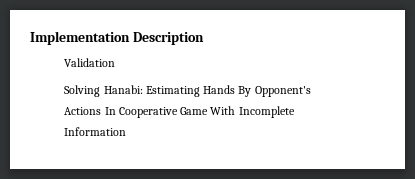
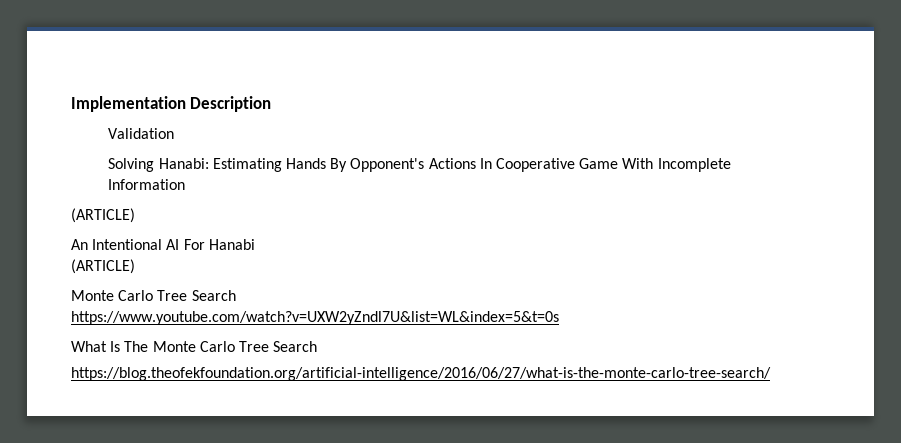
(127, 131) none -> [71,208,135,223] [71,239,255,250] [71,259,135,274] [71,290,236,301] [71,311,559,325] [71,341,318,352] [71,367,771,381] // (ARTICLE) // An Intentional AI For Hanabi // (ARTICLE) // Monte Carlo Tree Search // https://www.youtube.com/watch?v=UXW2yZndl7U&list=WL&index=5&t=0s // What Is The Monte Carlo Tree Search // https://blog.theofekfoundation.org/artificial-intelligence/2016/06/27/what-is-the-monte-carlo-tree-search/

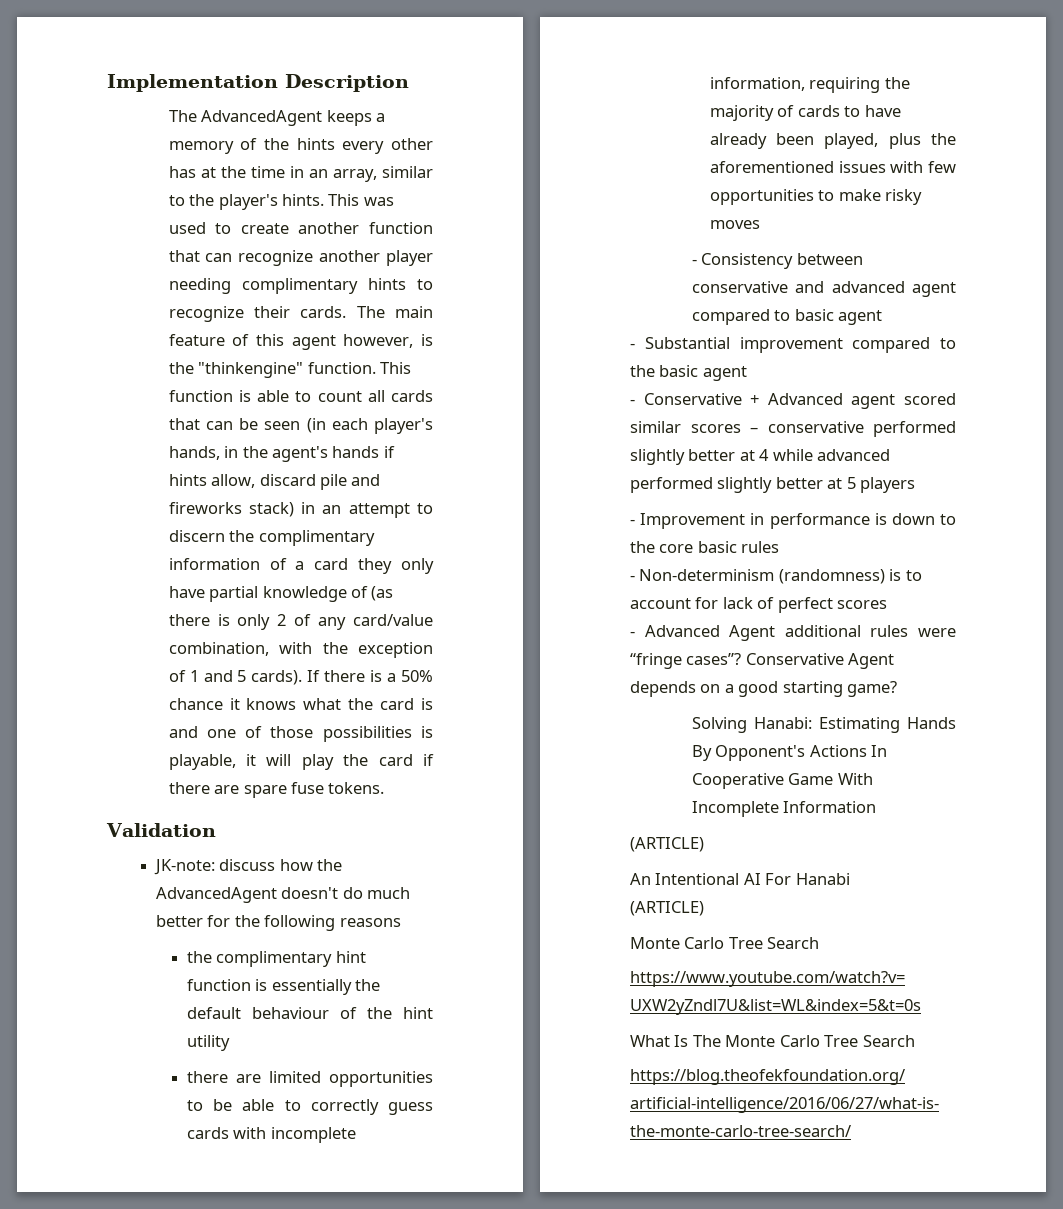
[108,128,175,139] Validation -> [168,110,386,126] [168,138,434,154] [168,166,433,182] [168,194,394,210] [168,222,434,234] [168,250,434,266] [168,278,433,294] [168,306,434,322] [168,334,434,350] [168,362,412,378] [168,390,434,402] [168,418,434,434] [168,446,395,462] [168,474,381,490] [168,502,434,518] [168,530,375,546] [168,558,435,574] [168,586,394,602] [168,614,433,630] [168,642,433,658] [168,670,433,685] [168,698,434,710] [168,726,434,742] [168,754,435,770] [168,782,385,798] [106,823,216,837] [153,859,343,875] [155,887,411,903] [155,915,401,931] [186,951,366,967] [186,979,381,995] [186,1007,433,1019] [186,1035,230,1051] [186,1071,433,1087] [186,1099,433,1115] [186,1127,356,1143] [709,77,910,93] [709,105,901,121] [709,133,956,149] [709,161,956,173] [709,189,923,205] [709,220,760,229] [691,253,863,269] [691,281,956,297] [691,309,883,325] [630,337,956,353] [630,365,747,381] [630,393,956,409] [630,421,956,437] [630,449,891,465] [630,477,916,493] [630,513,956,529] [630,541,780,553] [630,569,922,584] [630,597,888,613] [630,625,956,641] [630,653,895,669] [630,681,898,697] The AdvancedAgent keeps a memory of the hints every other has at the time in an array, similar to the player's hints. This was used to create another function that can recognize another player needing complimentary hints to recognize their cards. The main feature of this agent however, is the "thinkengine" function. This function is able to count all cards that can be seen (in each player's hands, in the agent's hands if hints allow, discard pile and fireworks stack) in an attempt to discern the complimentary information of a card they only have partial knowledge of (as there is only 2 of any card/value combination, with the exception of 1 and 5 cards). If there is a 50% chance it knows what the card is and one of those possibilities is playable, it will play the card if there are spare fuse tokens. // Validation // JK-note: discuss how the AdvancedAgent doesn't do much better for the following reasons // the complimentary hint function is essentially the default behaviour of the hint utility // there are limited opportunities to be able to correctly guess cards with incomplete information, requiring the majority of cards to have already been played, plus the aforementioned issues with few opportunities to make risky moves // - Consistency between conservative and advanced agent compared to basic agent // - Substantial improvement compared to the basic agent // - Conservative + Advanced agent scored similar scores – conservative performed slightly better at 4 while advanced performed slightly better at 5 players // - Improvement in performance is down to the core basic rules // - Non-determinism (randomness) is to account for lack of perfect scores // - Advanced Agent additional rules were “fringe cases”? Conservative Agent depends on a good starting game?

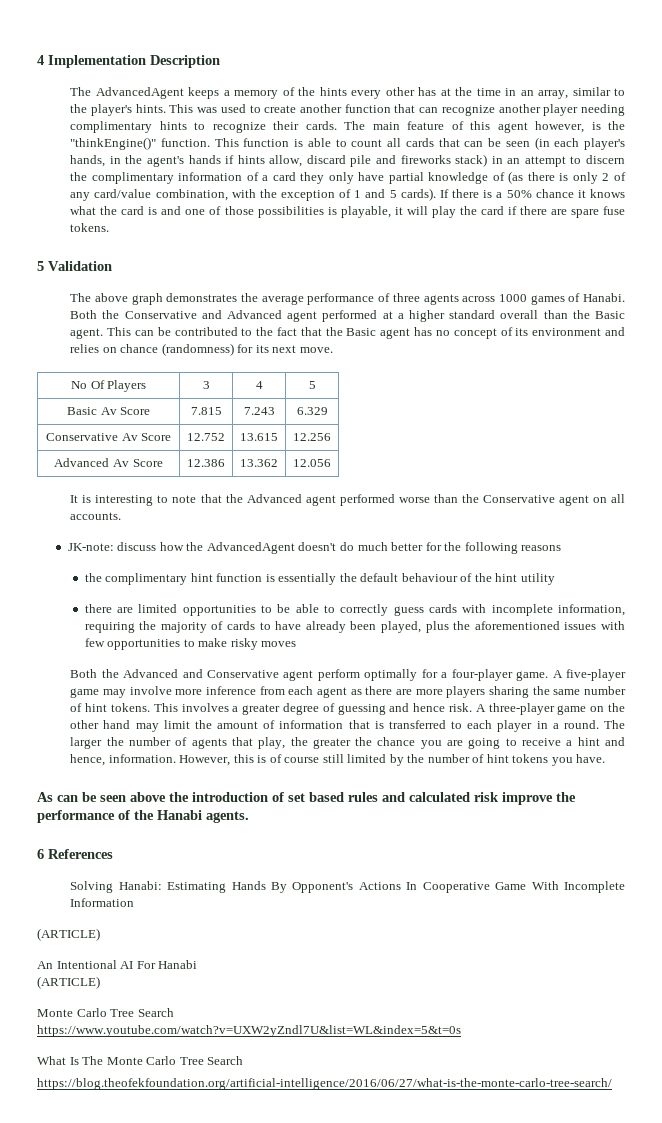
(107, 83) none -> [37,55,44,65] 4
[198,362,304,378] "thinkengine" -> [70,137,157,150] "thinkEngine()"
(385, 788) none -> [37,261,44,271] 5
(216, 830) none -> [70,293,625,305] [70,310,625,322] [70,327,626,339] [70,343,333,356] [70,380,147,392] [202,381,210,389] [255,381,263,389] [308,381,316,389] [66,407,151,415] [190,407,222,415] [243,407,275,415] [296,407,328,415] [45,433,172,441] [187,433,225,441] [240,433,278,441] [293,433,331,441] [54,458,163,467] [187,459,225,467] [240,459,278,467] [293,459,331,467] [70,494,626,506] [70,512,122,520] // The above graph demonstrates the average performance of three agents across 1000 games of Hanabi. Both the Conservative and Advanced agent performed at a higher standard overall than the Basic agent. This can be contributed to the fact that the Basic agent has no concept of its environment and relies on chance (randomness) for its next move. // No Of Players | 3 | 4 | 5 // Basic Av Score | 7.815 | 7.243 | 6.329 // Conservative Av Score | 12.752 | 13.615 | 12.256 // Advanced Av Score | 12.386 | 13.362 | 12.056 // It is interesting to note that the Advanced agent performed worse than the Conservative agent on all accounts.
[691,253,863,269] [691,281,956,297] [691,309,883,325] [630,337,956,353] [630,365,747,381] [630,393,956,409] [630,421,956,437] [630,449,891,465] [630,477,916,493] [630,513,956,529] [630,541,780,553] [630,569,922,584] [630,597,888,613] [630,625,956,641] [630,653,895,669] [630,681,898,697] - Consistency between conservative and advanced agent compared to basic agent // - Substantial improvement compared to the basic agent // - Conservative + Advanced agent scored similar scores – conservative performed slightly better at 4 while advanced performed slightly better at 5 players // - Improvement in performance is down to the core basic rules // - Non-determinism (randomness) is to account for lack of perfect scores // - Advanced Agent additional rules were “fringe cases”? Conservative Agent depends on a good starting game? -> [70,669,626,681] [70,686,627,698] [70,703,625,715] [70,720,626,732] [70,737,626,749] [70,754,606,766] [37,792,576,805] [37,810,249,823] [37,849,113,859] Both the Advanced and Conservative agent perform optimally for a four-player game. A five-player game may involve more inference from each agent as there are more players sharing the same number of hint tokens. This involves a greater degree of guessing and hence risk. A three-player game on the other hand may limit the amount of information that is transferred to each player in a round. The larger the number of agents that play, the greater the chance you are going to receive a hint and hence, information. However, this is of course still limited by the number of hint tokens you have. // As can be seen above the introduction of set based rules and calculated risk improve the performance of the Hanabi agents. // 6 References

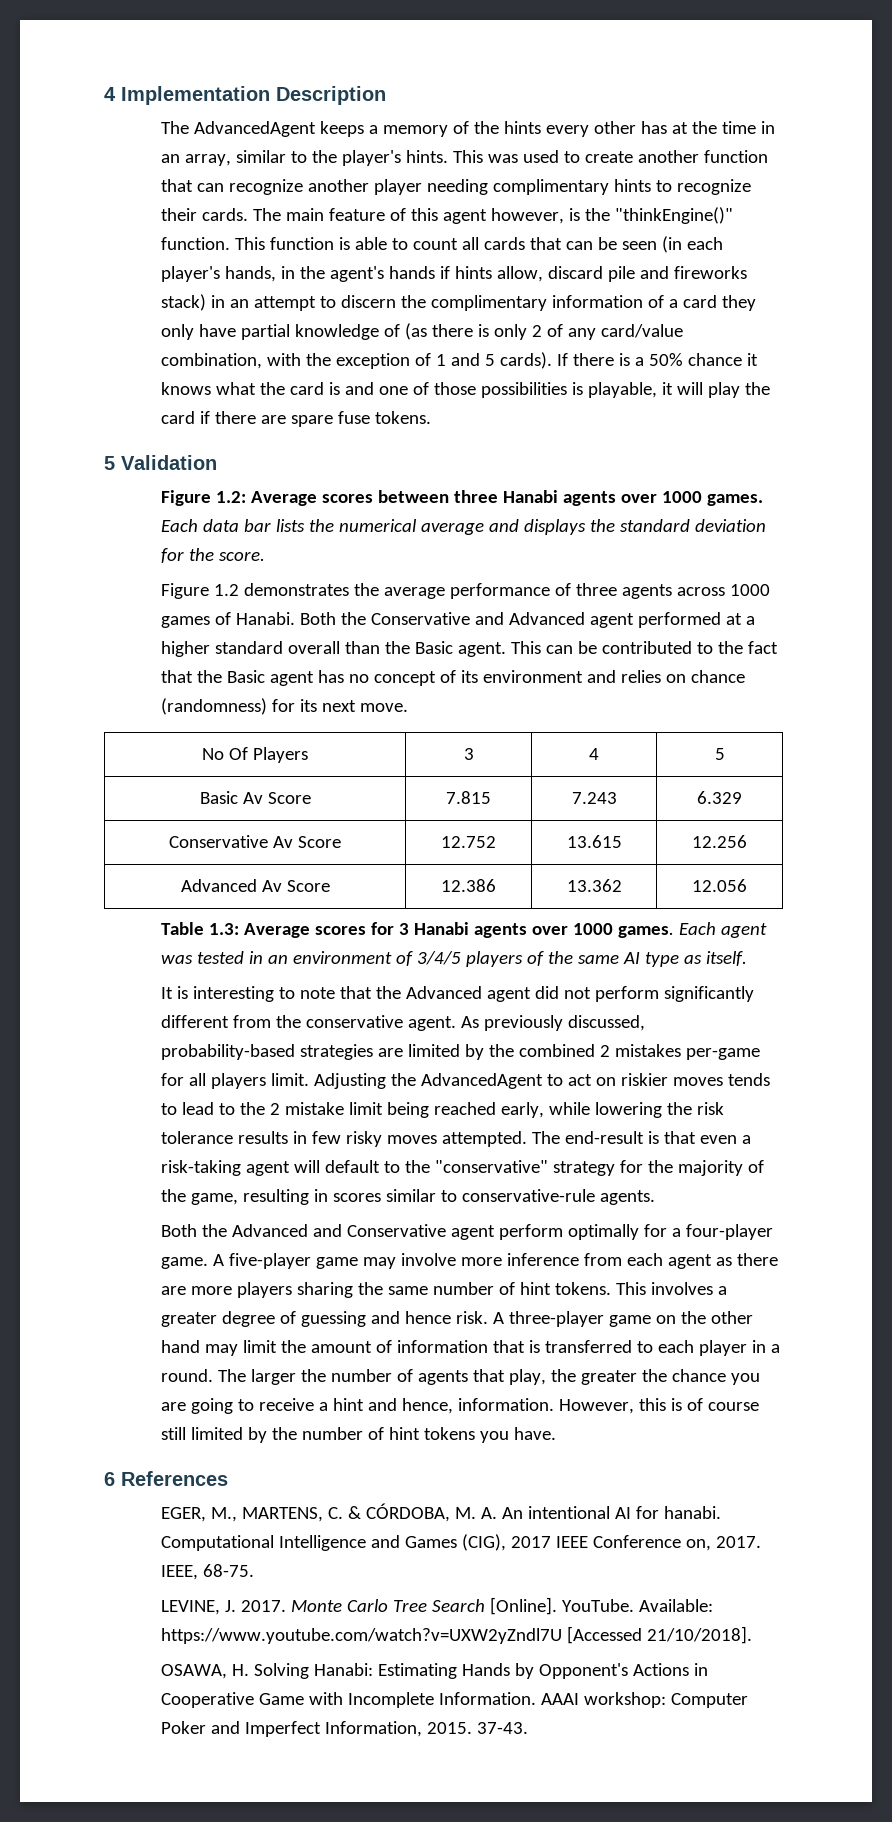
[70,293,163,305] The above graph -> [161,490,764,506] [161,519,767,535] [161,548,266,563] [161,583,240,599] Figure 1.2: Average scores between three Hanabi agents over 1000 games. Each data bar lists the numerical average and displays the standard deviation for the score. // Figure 1.2
(331, 463) none -> [161,922,768,938] [161,951,748,967] // Table 1.3: Average scores for 3 Hanabi agents over 1000 games. Each agent was tested in an environment of 3/4/5 players of the same AI type as itself.
[339,494,626,506] [70,512,122,520] [67,542,562,554] [84,573,555,585] [84,604,626,616] [84,621,625,633] [84,638,297,650] performed worse than the Conservative agent on all accounts. // JK-note: discuss how the AdvancedAgent doesn't do much better for the following reasons // the complimentary hint function is essentially the default behaviour of the hint utility // there are limited opportunities to be able to correctly guess cards with incomplete information, requiring the majority of cards to have already been played, plus the aforementioned issues with few opportunities to make risky moves -> [535,986,755,1002] [161,1015,646,1031] [161,1044,761,1060] [161,1073,771,1089] [161,1102,725,1118] [161,1131,752,1147] [161,1160,765,1176] [161,1189,656,1205] did not perform significantly different from the conservative agent. As previously discussed, probability-based strategies are limited by the combined 2 mistakes per-game for all players limit. Adjusting the AdvancedAgent to act on riskier moves tends to lead to the 2 mistake limit being reached early, while lowering the risk tolerance results in few risky moves attempted. The end-result is that even a risk-taking agent will default to the "conservative" strategy for the majority of the game, resulting in scores similar to conservative-rule agents.
[37,792,576,805] [37,810,249,823] [37,849,113,859] As can be seen above the introduction of set based rules and calculated risk improve the performance of the Hanabi agents. // 6 References // -> [104,1471,228,1486] [161,1503,722,1522] [161,1534,762,1551] [161,1564,255,1580] [161,1597,714,1615] [161,1626,753,1644] [161,1664,250,1679] 6 References // EGER, M., MARTENS, C. & CÓRDOBA, M. A. An intentional AI for hanabi. Computational Intelligence and Games (CIG), 2017 IEEE Conference on, 2017. IEEE, 68-75. // LEVINE, J. 2017. Monte Carlo Tree Search [Online]. YouTube. Available: https://www.youtube.com/watch?v=UXW2yZndl7U [Accessed 21/10/2018]. // OSAWA, H.
[270,882,287,893] By -> [515,1663,535,1679] by
[406,882,418,890] In -> [694,1663,709,1676] in
[531,881,626,893] [70,898,135,907] [37,928,100,941] [37,960,198,969] [37,976,100,989] [37,1008,174,1017] [37,1025,461,1037] [37,1056,244,1065] [37,1078,612,1090] With Incomplete Information // (ARTICLE) // An Intentional AI For Hanabi // (ARTICLE) // Monte Carlo Tree Search // https://www.youtube.com/watch?v=UXW2yZndl7U&list=WL&index=5&t=0s // What Is The Monte Carlo Tree Search // https://blog.theofekfoundation.org/artificial-intelligence/2016/06/27/what-is-the-monte-carlo-tree-search/ -> [309,1692,749,1708] [161,1721,529,1737] with Incomplete Information. AAAI workshop: Computer Poker and Imperfect Information, 2015. 37-43.

